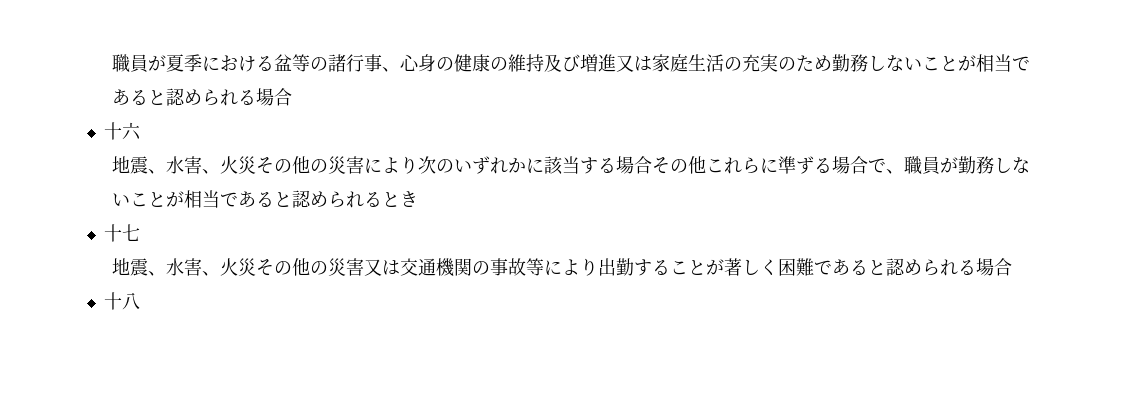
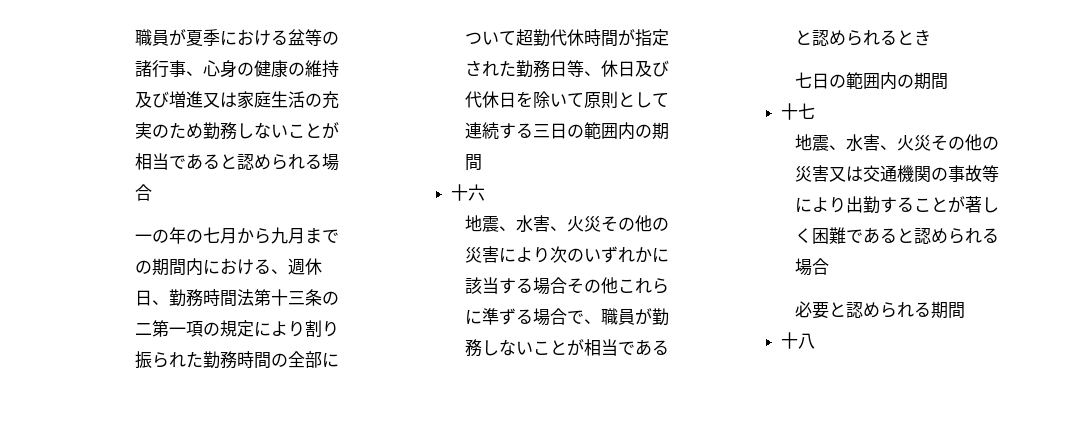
(292, 97) none -> [135,227,340,244] [135,258,323,276] [135,289,340,307] [135,320,340,337] [135,351,340,369] [465,29,670,47] [465,60,670,78] [465,91,670,109] [465,122,670,140] [465,154,483,171] // 一の年の七月から九月までの期間内における、週休日、勤務時間法第十三条の二第一項の規定により割り振られた勤務時間の全部について超勤代休時間が指定された勤務日等、休日及び代休日を除いて原則として連続する三日の範囲内の期間
(418, 199) none -> [795,72,949,90] // 七日の範囲内の期間
(1012, 267) none -> [795,301,966,319] // 必要と認められる期間

